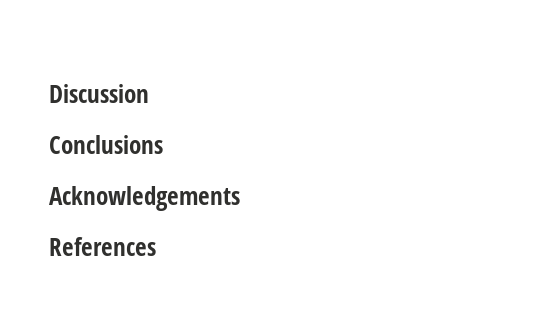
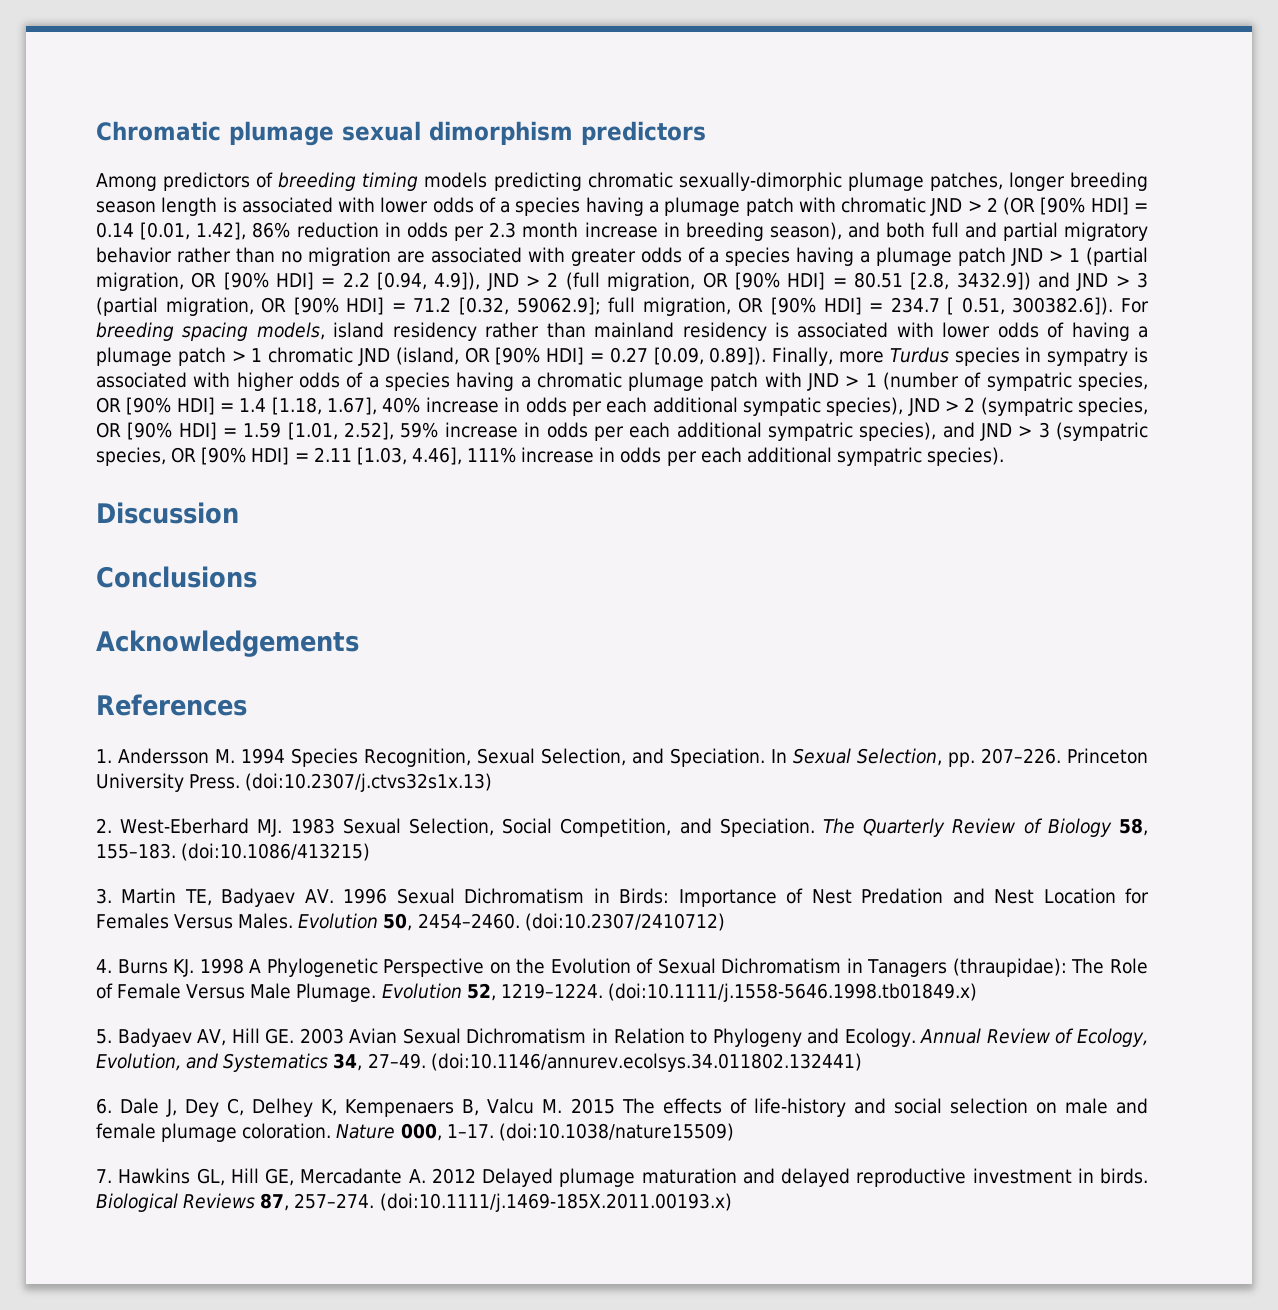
[49,84,149,103] [49,135,163,154] [49,186,240,211] [49,237,156,256] Discussion // Conclusions // Acknowledgements // References -> [96,121,706,146] [96,172,1148,191] [96,197,1148,216] [96,222,1148,241] [96,247,1149,266] [96,272,1148,291] [96,297,1150,316] [96,322,1148,341] [96,347,1149,366] [96,372,1148,391] [96,397,1149,416] [96,422,1149,441] [96,447,1005,466] [96,502,239,524] [96,566,257,588] [96,630,359,657] [96,694,247,716] [96,748,1148,767] [96,773,493,792] [96,818,1149,837] [96,843,371,861] [96,888,1149,907] [96,913,725,931] [96,958,1149,977] [96,983,978,1002] [96,1028,1149,1047] [96,1053,862,1072] [96,1098,1148,1117] [96,1123,734,1142] [96,1168,1148,1187] [96,1193,732,1212] Chromatic plumage sexual dimorphism predictors // Among predictors of breeding timing models predicting chromatic sexually-dimorphic plumage patches, longer breeding season length is associated with lower odds of a species having a plumage patch with chromatic JND > 2 (OR [90% HDI] = 0.14 [0.01, 1.42], 86% reduction in odds per 2.3 month increase in breeding season), and both full and partial migratory behavior rather than no migration are associated with greater odds of a species having a plumage patch JND > 1 (partial migration, OR [90% HDI] = 2.2 [0.94, 4.9]), JND > 2 (full migration, OR [90% HDI] = 80.51 [2.8, 3432.9]) and JND > 3 (partial migration, OR [90% HDI] = 71.2 [0.32, 59062.9]; full migration, OR [90% HDI] = 234.7 [ 0.51, 300382.6]). For breeding spacing models, island residency rather than mainland residency is associated with lower odds of having a plumage patch > 1 chromatic JND (island, OR [90% HDI] = 0.27 [0.09, 0.89]). Finally, more Turdus species in sympatry is associated with higher odds of a species having a chromatic plumage patch with JND > 1 (number of sympatric species, OR [90% HDI] = 1.4 [1.18, 1.67], 40% increase in odds per each additional sympatic species), JND > 2 (sympatric species, OR [90% HDI] = 1.59 [1.01, 2.52], 59% increase in odds per each additional sympatric species), and JND > 3 (sympatric species, OR [90% HDI] = 2.11 [1.03, 4.46], 111% increase in odds per each additional sympatric species). // Discussion // Conclusions // Acknowledgements // References // 1. Andersson M. 1994 Species Recognition, Sexual Selection, and Speciation. In Sexual Selection, pp. 207–226. Princeton University Press. (doi:10.2307/j.ctvs32s1x.13) // 2. West-Eberhard MJ. 1983 Sexual Selection, Social Competition, and Speciation. The Quarterly Review of Biology 58, 155–183. (doi:10.1086/413215) // 3. Martin TE, Badyaev AV. 1996 Sexual Dichromatism in Birds: Importance of Nest Predation and Nest Location for Females Versus Males. Evolution 50, 2454–2460. (doi:10.2307/2410712) // 4. Burns KJ. 1998 A Phylogenetic Perspective on the Evolution of Sexual Dichromatism in Tanagers (thraupidae): The Role of Female Versus Male Plumage. Evolution 52, 1219–1224. (doi:10.1111/j.1558-5646.1998.tb01849.x) // 5. Badyaev AV, Hill GE. 2003 Avian Sexual Dichromatism in Relation to Phylogeny and Ecology. Annual Review of Ecology, Evolution, and Systematics 34, 27–49. (doi:10.1146/annurev.ecolsys.34.011802.132441) // 6. Dale J, Dey C, Delhey K, Kempenaers B, Valcu M. 2015 The effects of life-history and social selection on male and female plumage coloration. Nature 000, 1–17. (doi:10.1038/nature15509) // 7. Hawkins GL, Hill GE, Mercadante A. 2012 Delayed plumage maturation and delayed reproductive investment in birds. Biological Reviews 87, 257–274. (doi:10.1111/j.1469-185X.2011.00193.x)

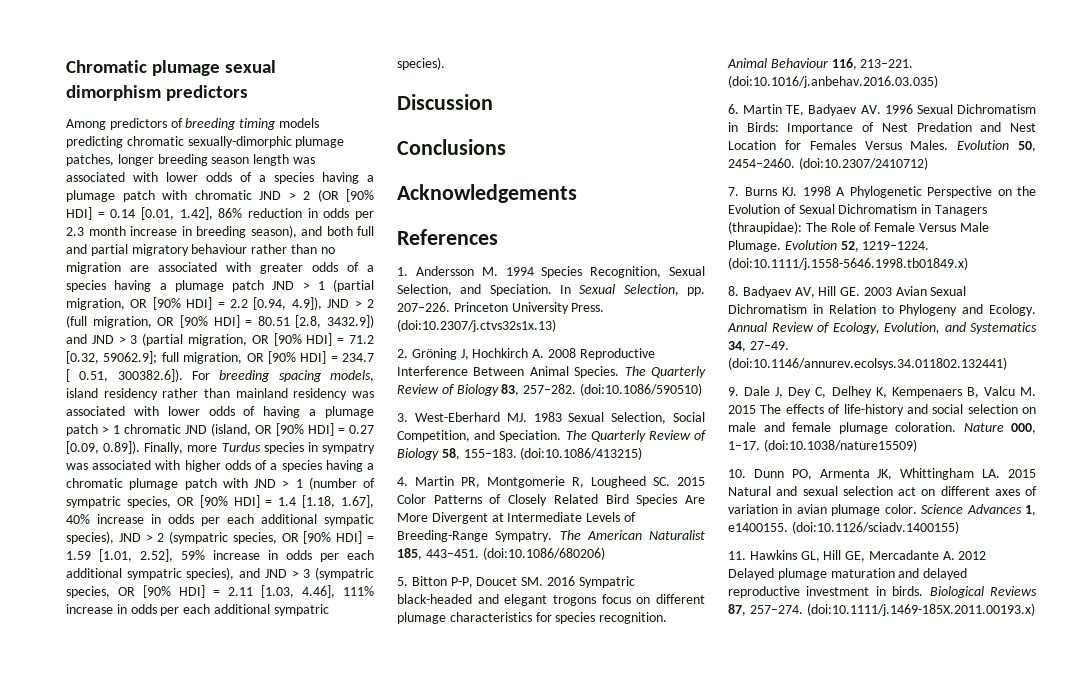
[222,197,237,213] is -> [292,157,315,164] was
[96,247,172,263] behavior -> [191,244,248,254] behaviour
[774,322,789,338] is -> [351,391,374,398] was
[1134,347,1149,363] is -> [66,463,88,470] was
(112, 825) none -> [411,348,655,360] [397,366,706,378] [397,383,702,396] [397,413,408,422] Gröning J, Hochkirch A. 2008 Reproductive Interference Between Animal Species. The Quarterly Review of Biology 83, 257–282. (doi:10.1086/590510) // 3.
[96,888,112,904] 3. -> [397,476,705,488] [397,494,705,506] [397,512,636,524] [397,530,705,542] [397,547,605,560] [397,576,635,588] [397,594,705,606] [397,612,668,624] [727,58,914,70] [728,75,938,88] [728,104,739,114] 4. Martin PR, Montgomerie R, Lougheed SC. 2015 Color Patterns of Closely Related Bird Species Are More Divergent at Intermediate Levels of Breeding-Range Sympatry. The American Naturalist 185, 443–451. (doi:10.1086/680206) // 5. Bitton P-P, Doucet SM. 2016 Sympatric black-headed and elegant trogons focus on different plumage characteristics for species recognition. Animal Behaviour 116, 213–221. (doi:10.1016/j.anbehav.2016.03.035) // 6.
[96,959,112,973] 4. -> [728,187,739,196] 7.
[96,1029,112,1044] 5. -> [728,286,739,296] 8.
[96,1098,112,1114] 6. -> [728,387,739,396] 9.
[96,1169,112,1183] 7. -> [728,468,1036,480] [728,486,1037,496] [728,504,1036,516] [728,521,959,534] [728,551,746,560] 10. Dunn PO, Armenta JK, Whittingham LA. 2015 Natural and sexual selection act on different axes of variation in avian plumage color. Science Advances 1, e1400155. (doi:10.1126/sciadv.1400155) // 11.

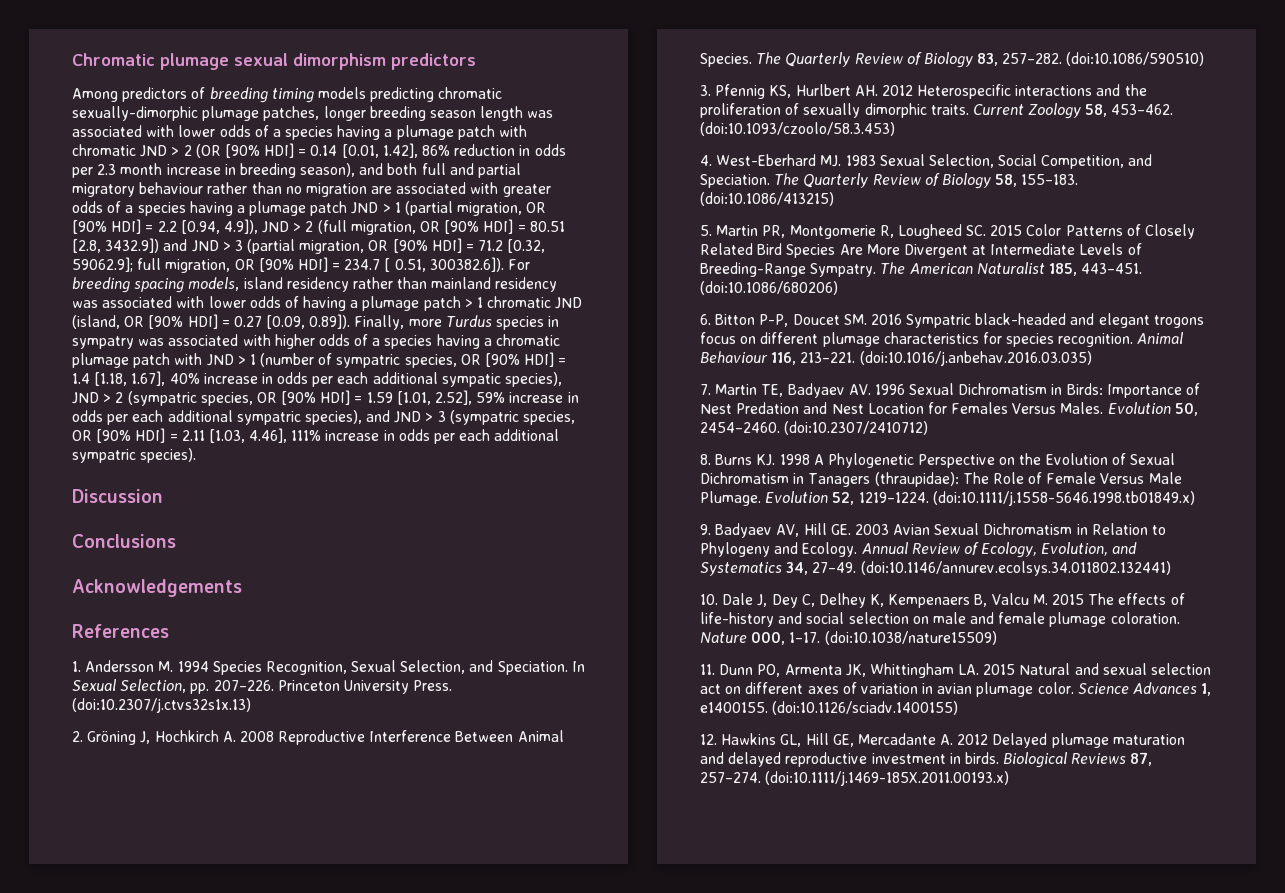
(408, 417) none -> [715,84,1147,99] [700,103,1174,119] [700,122,895,136] [700,155,712,166] Pfennig KS, Hurlbert AH. 2012 Heterospecific interactions and the proliferation of sexually dimorphic traits. Current Zoology 58, 453–462. (doi:10.1093/czoolo/58.3.453) // 4.
[397,477,408,486] 4. -> [700,225,712,236] 5.
[397,577,408,586] 5. -> [700,314,711,325] 6.
[728,104,739,114] 6. -> [700,384,711,395] 7.
[728,187,739,196] 7. -> [700,454,711,465] 8.
[728,286,739,296] 8. -> [700,524,711,535] 9.
[728,387,739,396] 9. -> [700,594,718,605] 10.
[728,469,746,478] 10. -> [700,664,715,675] 11.
[728,551,746,560] 11. -> [700,734,717,745] 12.

